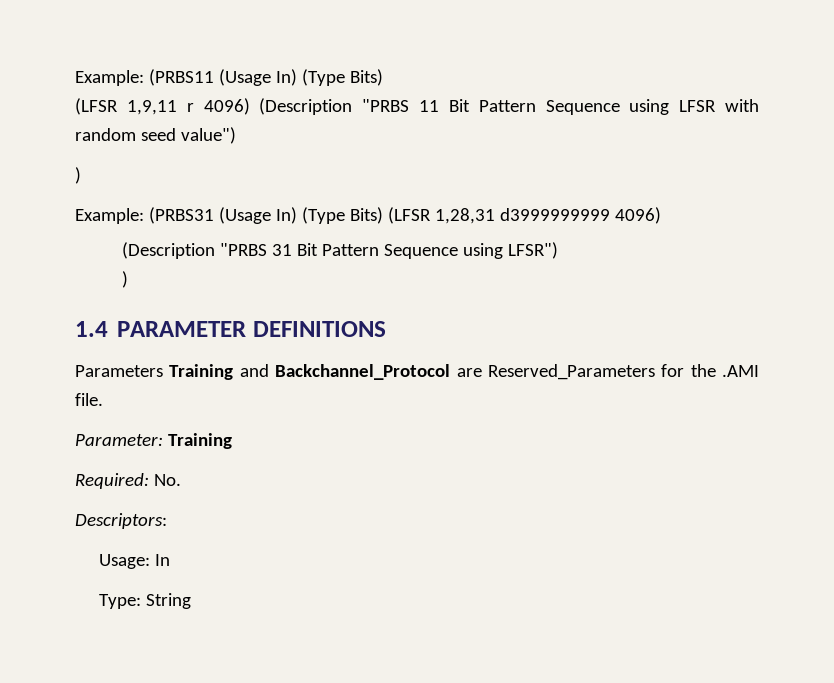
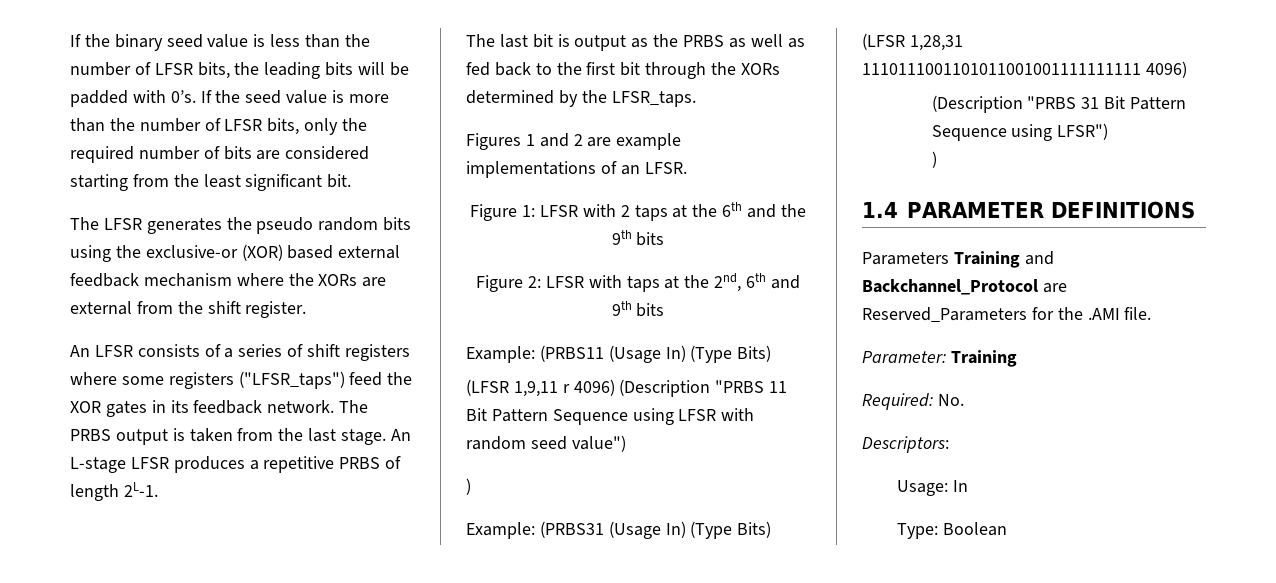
(75, 78) none -> [70,34,370,51] [70,62,409,79] [70,90,389,107] [70,118,368,135] [70,146,370,163] [70,174,352,191] [70,217,412,234] [70,244,401,262] [70,273,387,287] [70,301,307,318] [70,344,410,361] [70,371,413,389] [70,400,369,417] [70,428,411,445] [70,456,402,473] [70,482,158,501] [466,34,805,51] [466,62,780,79] [466,90,696,107] [466,133,682,150] [466,161,687,178] [470,202,806,221] [611,230,665,246] [476,273,800,292] [611,301,665,317] If the binary seed value is less than the number of LFSR bits, the leading bits will be padded with 0’s. If the seed value is more than the number of LFSR bits, only the required number of bits are considered starting from the least significant bit. // The LFSR generates the pseudo random bits using the exclusive-or (XOR) based external feedback mechanism where the XORs are external from the shift register. // An LFSR consists of a series of shift registers where some registers ("LFSR_taps") feed the XOR gates in its feedback network. The PRBS output is taken from the last stage. An L-stage LFSR produces a repetitive PRBS of length 2L-1. // The last bit is output as the PRBS as well as fed back to the first bit through the XORs determined by the LFSR_taps. // Figures 1 and 2 are example implementations of an LFSR. // Figure 1: LFSR with 2 taps at the 6th and the 9th bits // Figure 2: LFSR with taps at the 2nd, 6th and 9th bits //
[499,208,610,221] d3999999999 -> [862,63,1141,75] 1110111001101011001001111111111
[145,593,191,609] String -> [942,522,1007,536] Boolean

